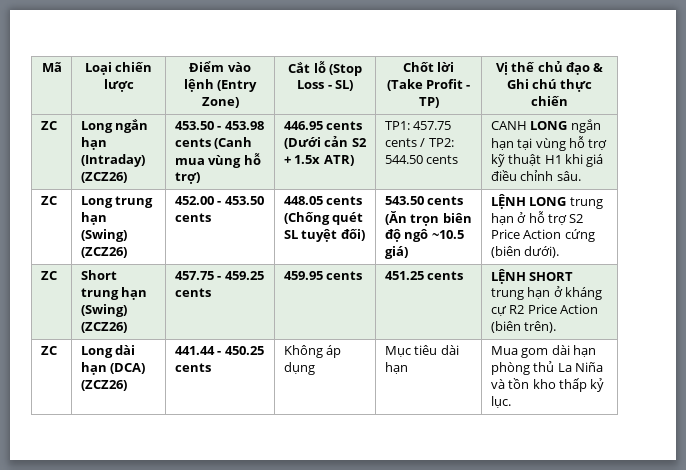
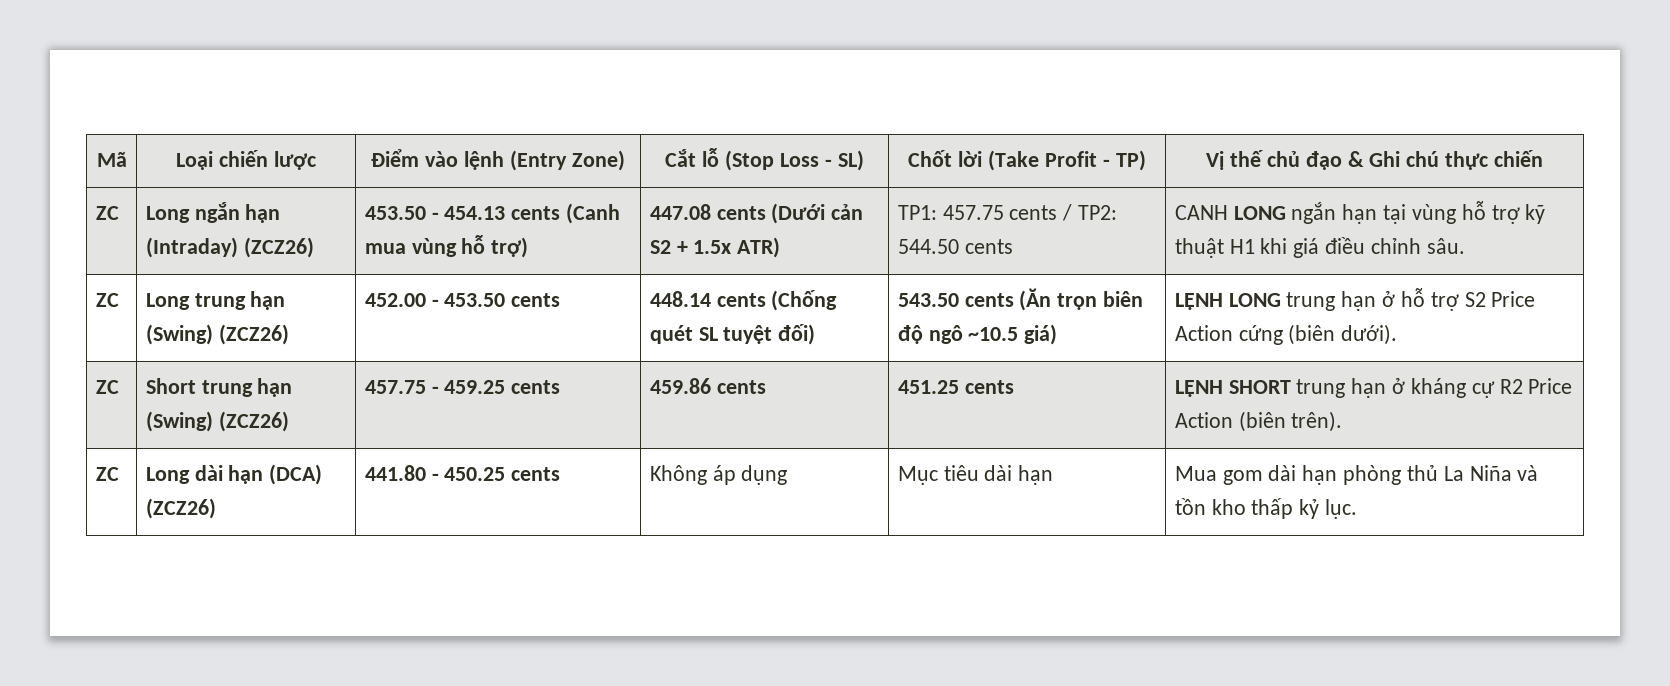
[224,121,264,130] 453.98 -> [444,206,506,220] 454.13
[283,121,323,130] 446.95 -> [649,204,711,220] 447.08
[283,196,323,205] 448.05 -> [649,291,711,307] 448.14
[283,271,323,280] 459.95 -> [649,378,711,394] 459.86
[174,346,215,355] 441.44 -> [364,465,426,481] 441.80

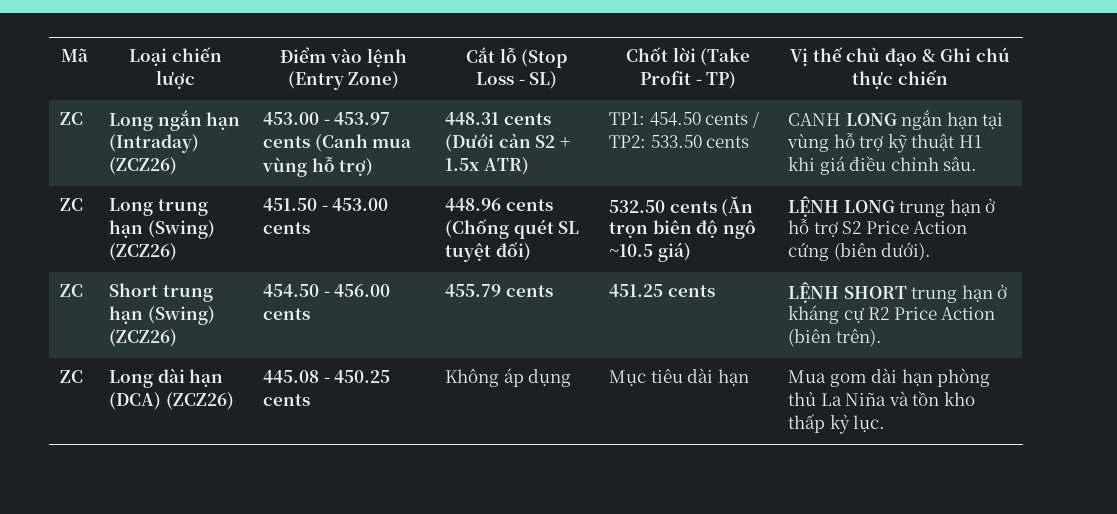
[364,206,506,220] 453.50 - 454.13 -> [262,112,391,125] 453.00 - 453.97
[649,204,711,220] 447.08 -> [444,112,499,125] 448.31
[942,205,1004,220] 457.75 -> [649,112,701,126] 454.50
[897,239,959,254] 544.50 -> [650,135,702,148] 533.50
[364,293,561,307] [649,291,711,307] 452.00 - 453.50 cents | 448.14 -> [262,198,389,211] [262,222,310,234] [444,198,501,211] 451.50 - 453.00 cents | 448.96
[897,293,959,307] 543.50 -> [608,200,665,213] 532.50
[364,380,561,394] [649,378,711,394] 457.75 - 459.25 cents | 459.86 -> [262,284,391,297] [262,308,310,320] [444,284,501,297] 454.50 - 456.00 cents | 455.79
[364,465,426,481] 441.80 -> [262,370,319,383] 445.08

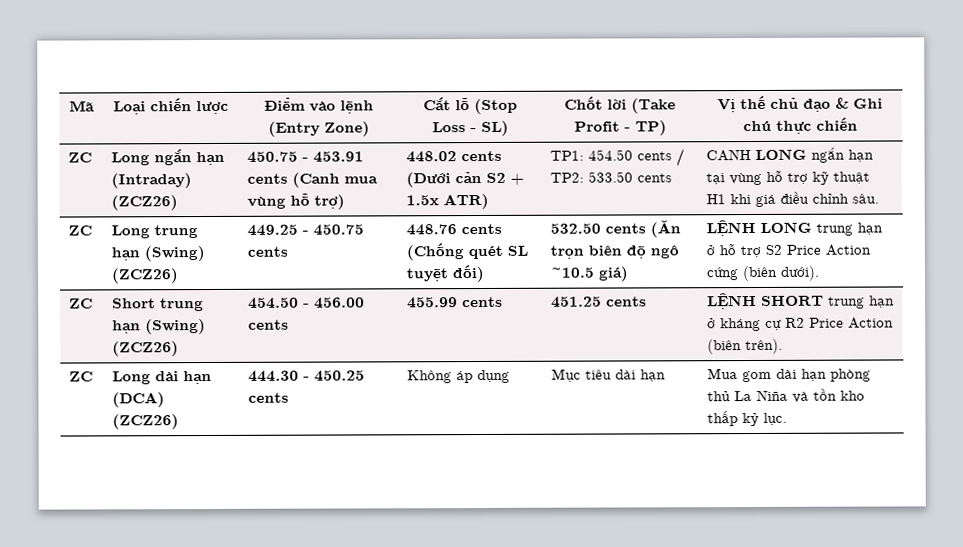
[262,112,391,125] 453.00 - 453.97 -> [247,151,365,163] 450.75 - 453.91
[444,112,499,125] 448.31 -> [406,151,458,163] 448.02
[262,198,389,211] [262,222,310,234] [444,198,501,211] 451.50 - 453.00 cents | 448.96 -> [247,224,365,236] [247,246,289,257] [406,224,458,236] 449.25 - 450.75 cents | 448.76
[444,284,501,297] 455.79 -> [407,297,459,309] 455.99
[262,370,319,383] 445.08 -> [248,370,300,382] 444.30

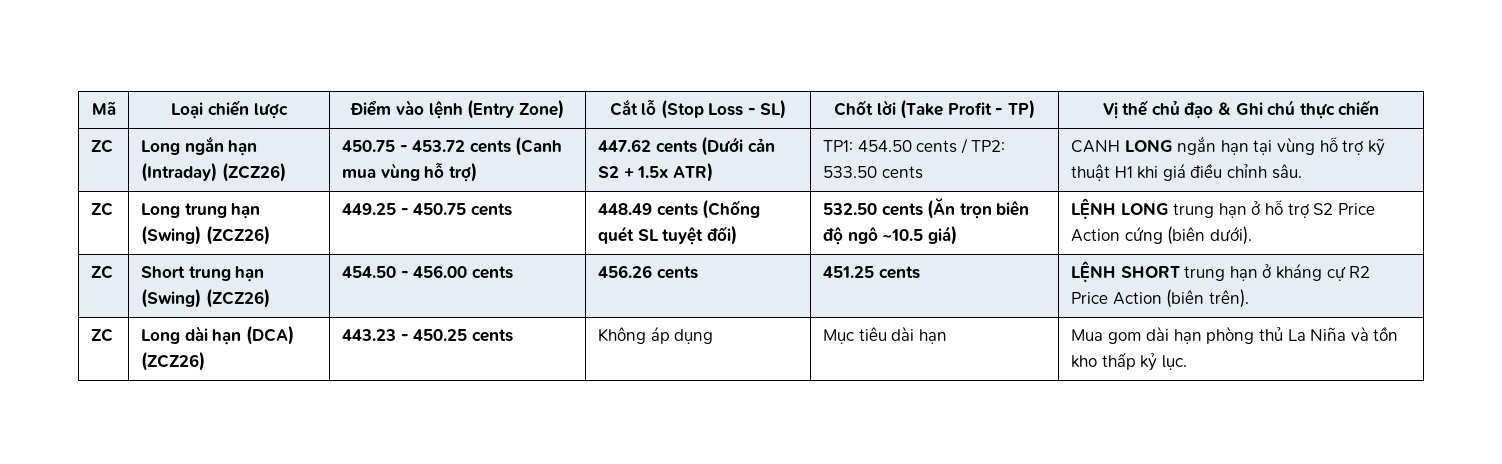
[313,151,365,163] 453.91 -> [412,140,466,152] 453.72
[406,151,458,163] 448.02 -> [597,139,651,152] 447.62
[406,224,458,236] 448.76 -> [597,203,652,215] 448.49
[407,297,459,309] 455.99 -> [597,265,652,278] 456.26
[248,370,300,382] 444.30 -> [341,329,396,341] 443.23

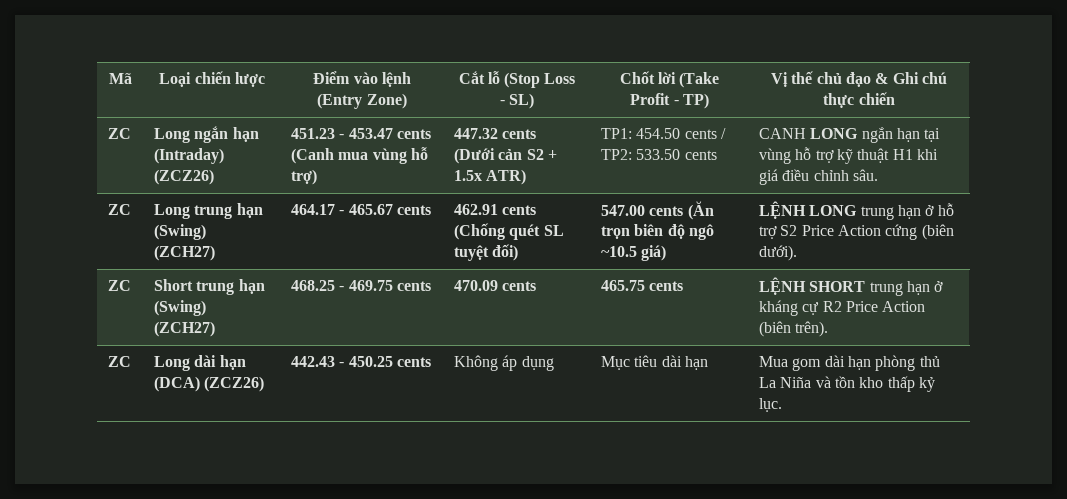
[341,140,466,152] 450.75 - 453.72 -> [291,128,393,139] 451.23 - 453.47
[597,139,651,152] 447.62 -> [454,128,499,139] 447.32
[205,225,270,245] [341,203,512,216] [597,203,652,215] (ZCZ26) | 449.25 - 450.75 cents | 448.49 -> [154,245,216,261] [291,204,431,215] [454,204,499,215] (ZCH27) | 464.17 - 465.67 cents | 462.91
[822,203,877,215] 532.50 -> [601,205,646,216] 547.00
[205,288,270,308] [341,265,513,279] [597,265,698,279] [822,266,874,278] (ZCZ26) | 454.50 - 456.00 cents | 456.26 cents | 451.25 -> [154,321,216,337] [291,280,431,291] [454,280,537,291] [601,280,646,291] (ZCH27) | 468.25 - 469.75 cents | 470.09 cents | 465.75
[341,329,396,341] 443.23 -> [291,356,336,367] 442.43

